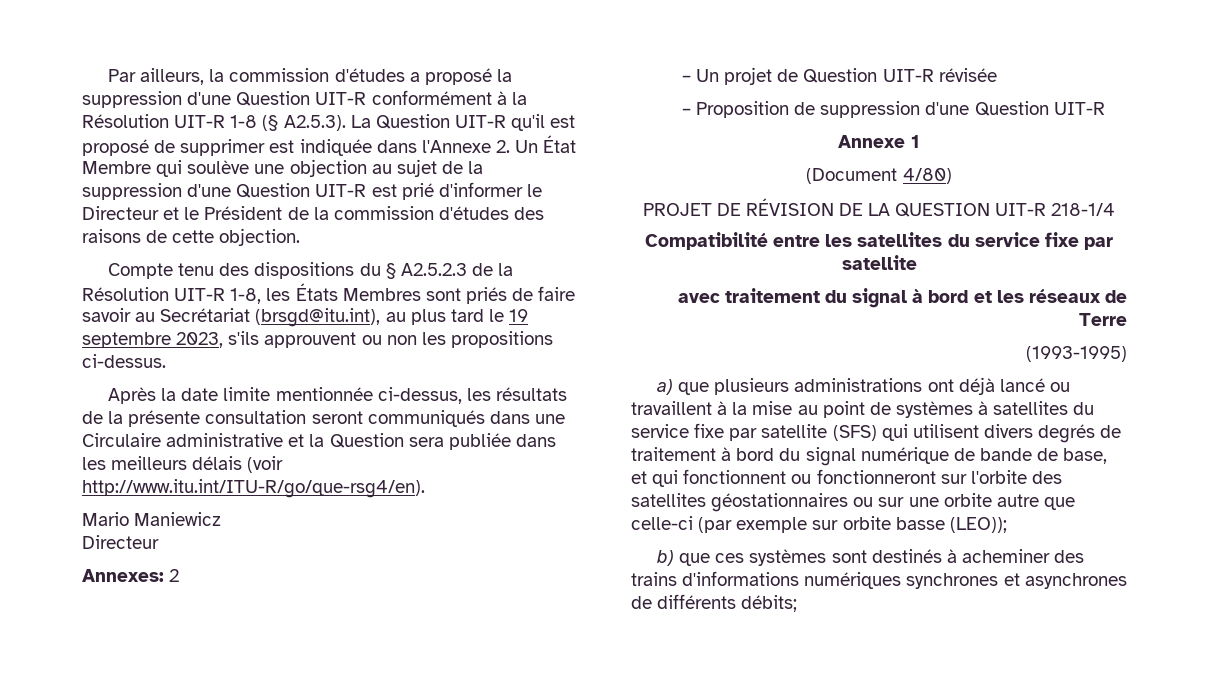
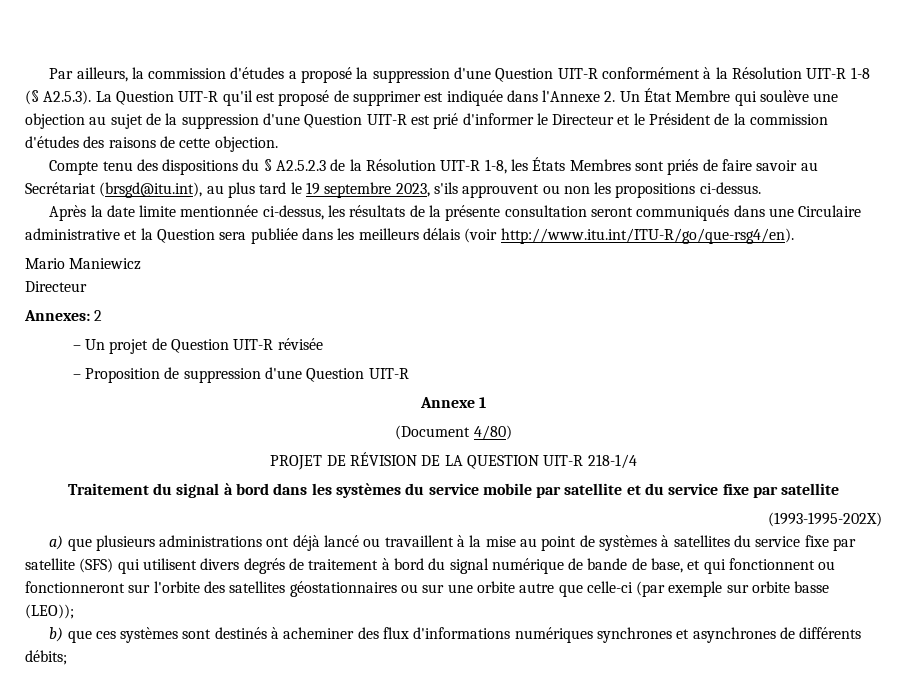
[645,232,943,250] Compatibilité entre les satellites -> [67,483,641,498] Traitement du signal à bord dans les systèmes du service mobile par satellite et
[677,288,1127,308] [1079,313,1127,326] [1026,346,1127,362] avec traitement du signal à bord et les réseaux de Terre // (1993-1995) -> [768,512,882,527] (1993-1995-202X)
[631,572,677,586] trains -> [383,627,410,639] flux

